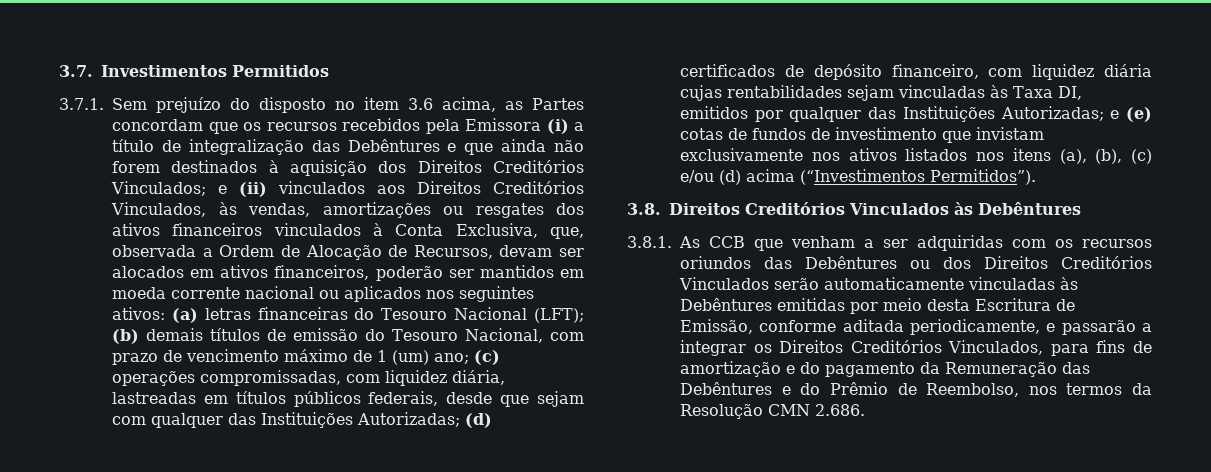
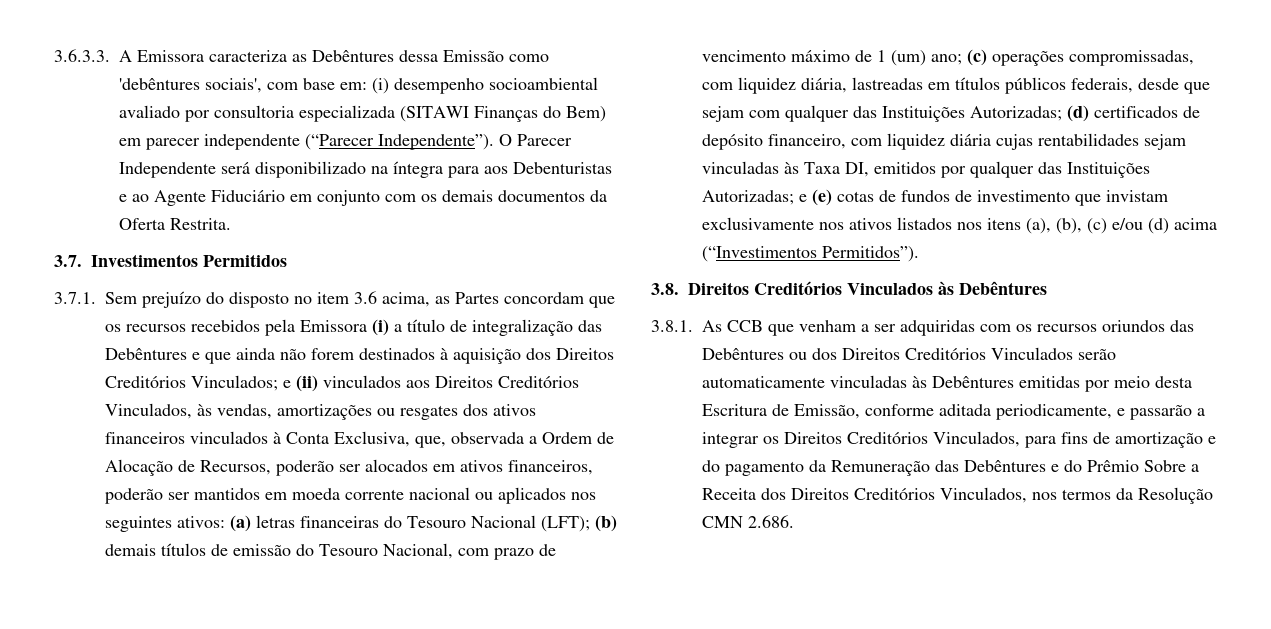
(59, 71) none -> [54,49,549,62] [119,77,598,94] [119,105,606,122] [119,134,572,150] [119,161,612,178] [119,190,607,206] [119,218,231,230] 3.6.3.3. A Emissora caracteriza as Debêntures dessa Emissão como 'debêntures sociais', com base em: (i) desempenho socioambiental avaliado por consultoria especializada (SITAWI Finanças do Bem) em parecer independente (“Parecer Independente”). O Parecer Independente será disponibilizado na íntegra para aos Debenturistas e ao Agente Fiduciário em conjunto com os demais documentos da Oferta Restrita. //
[499,245,553,257] devam -> [276,460,334,476] poderão
[897,383,1020,397] de Reembolso, -> [1144,460,1199,472] [702,487,1027,503] Sobre a Receita dos Direitos Creditórios Vinculados,

